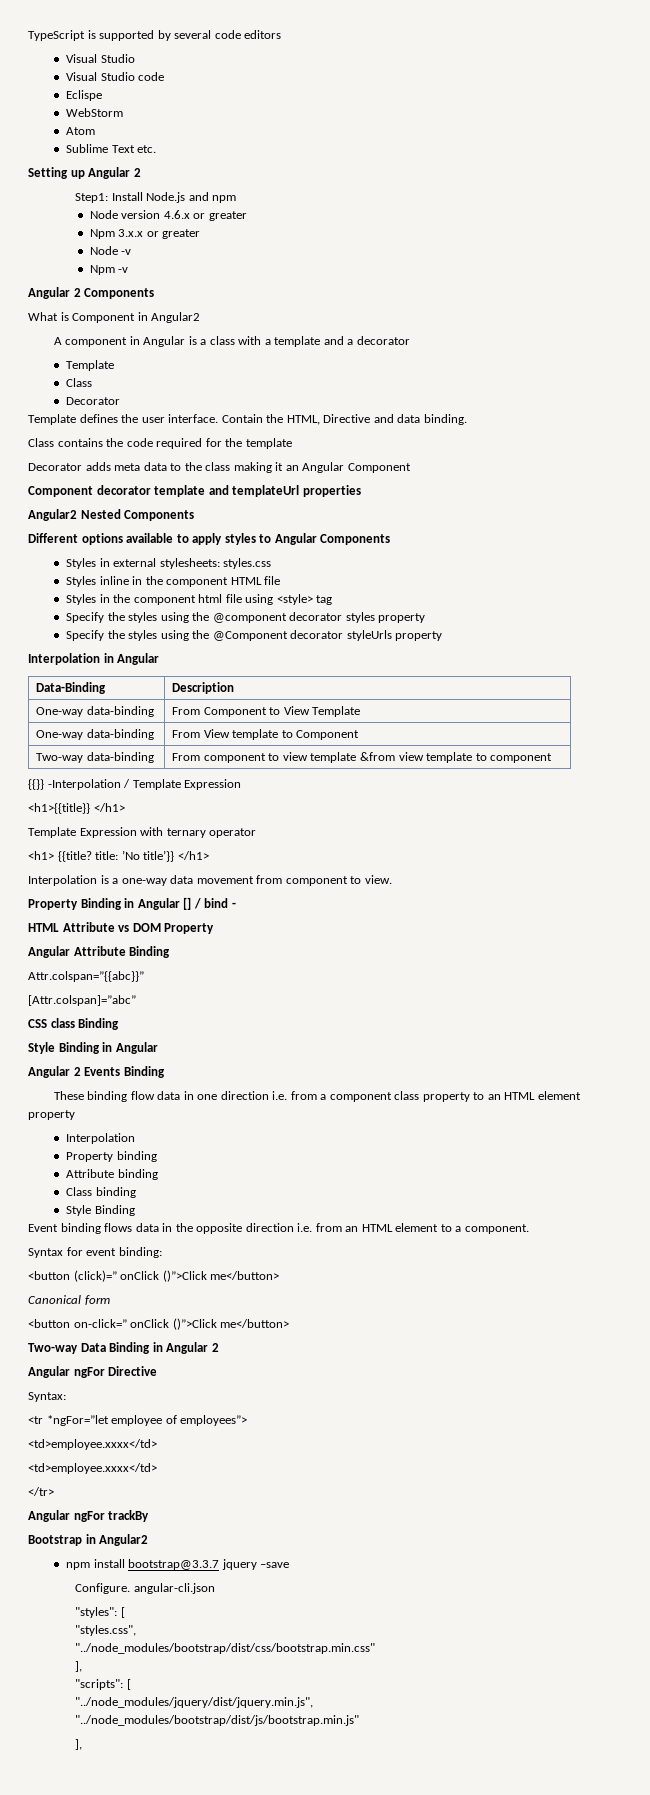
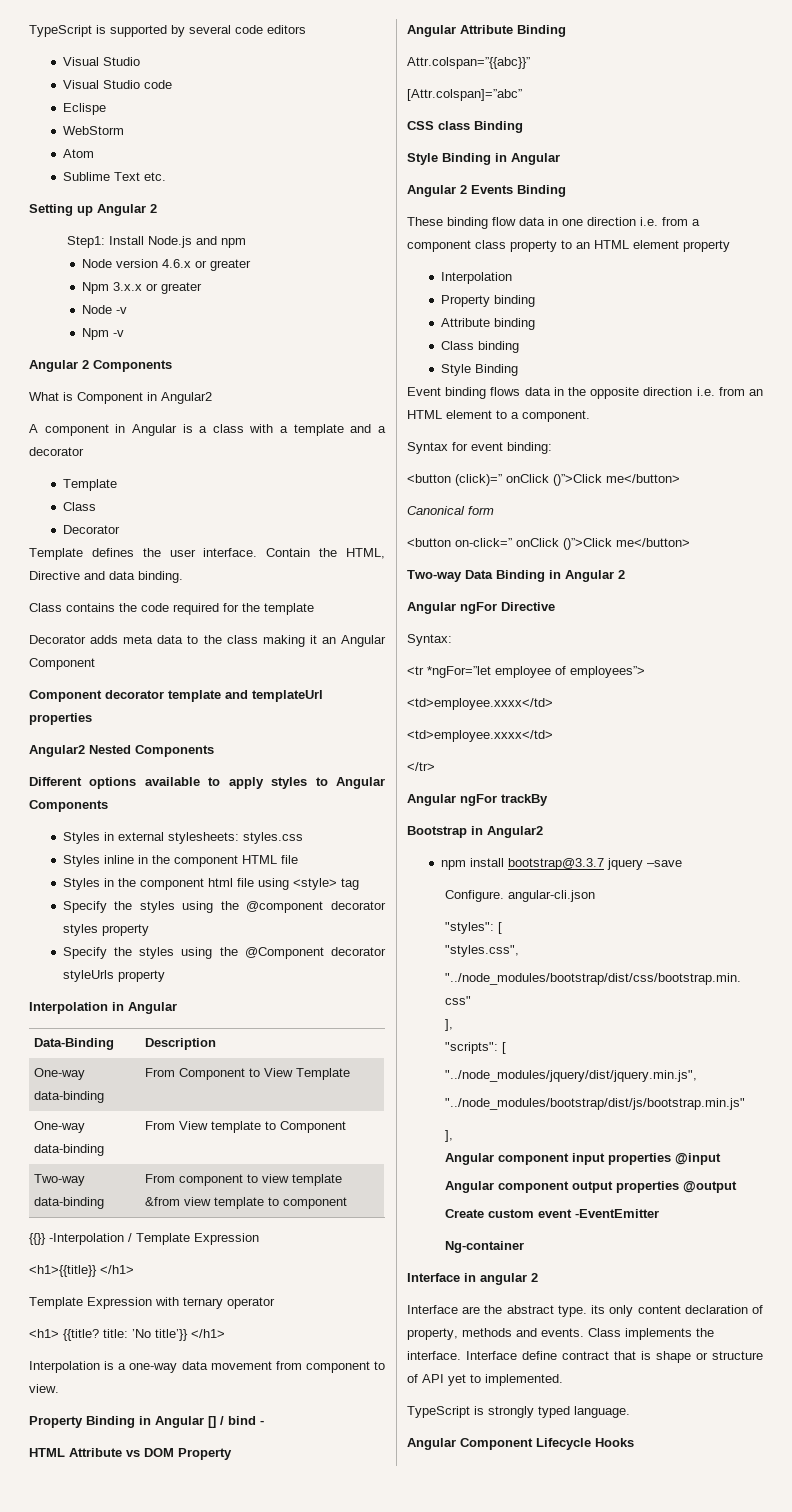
(83, 1744) none -> [445,1153,722,1165] [445,1181,738,1193] [445,1209,660,1218] [445,1241,525,1253] [407,1273,538,1285] [407,1305,763,1317] [407,1328,714,1340] [407,1351,763,1363] [407,1374,563,1386] [407,1406,630,1418] [407,1438,634,1450] // Angular component input properties @input // Angular component output properties @output // Create custom event -EventEmitter // Ng-container // Interface in angular 2 // Interface are the abstract type. its only content declaration of property, methods and events. Class implements the interface. Interface define contract that is shape or structure of API yet to implemented. // TypeScript is strongly typed language. // Angular Component Lifecycle Hooks

